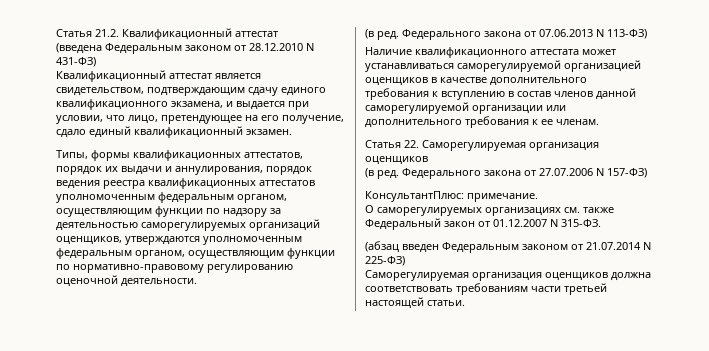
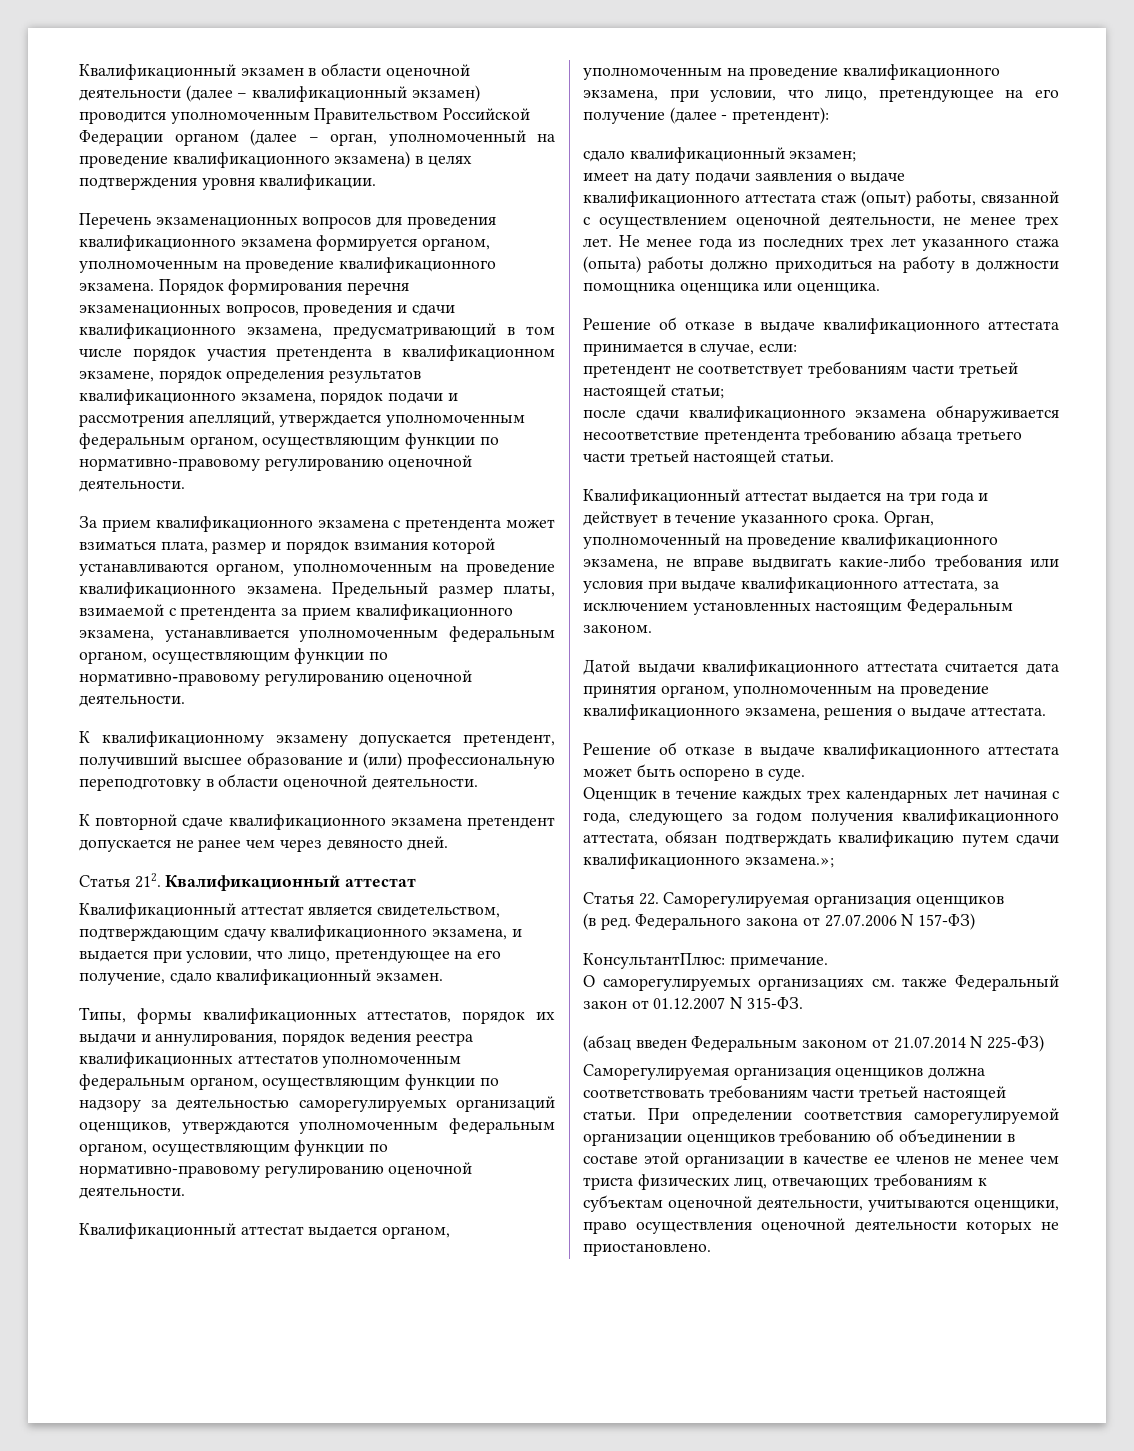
[56,28,278,40] [56,43,314,54] [56,57,96,67] Статья 21.2. Квалификационный аттестат // (введена Федеральным законом от 28.12.2010 N 431-ФЗ) -> [79,63,470,80] [79,85,480,102] [79,108,531,124] [79,129,555,146] [79,151,472,168] [79,174,377,190] [79,213,496,229] [79,235,491,251] [79,257,497,273] [79,279,410,295] [79,304,455,317] [79,323,555,339] [79,345,555,361] [79,370,422,383] [79,389,458,405] [79,411,526,427] [79,433,499,449] [79,455,473,471] [79,480,185,492] [79,516,555,532] [79,538,496,554] [79,563,555,576] [79,582,555,598] [79,604,513,620] [79,626,555,642] [79,648,389,664] [79,670,473,686] [79,695,185,707] [79,731,555,747] [79,752,555,769] [79,774,478,791] [79,814,555,830] [79,836,449,852] [79,873,417,891] Квалификационный экзамен в области оценочной деятельности (далее – квалификационный экзамен) проводится уполномоченным Правительством Российской Федерации органом (далее – орган, уполномоченный на проведение квалификационного экзамена) в целях подтверждения уровня квалификации. // Перечень экзаменационных вопросов для проведения квалификационного экзамена формируется органом, уполномоченным на проведение квалификационного экзамена. Порядок формирования перечня экзаменационных вопросов, проведения и сдачи квалификационного экзамена, предусматривающий в том числе порядок участия претендента в квалификационном экзамене, порядок определения результатов квалификационного экзамена, порядок подачи и рассмотрения апелляций, утверждается уполномоченным федеральным органом, осуществляющим функции по нормативно-правовому регулированию оценочной деятельности. // За прием квалификационного экзамена с претендента может взиматься плата, размер и порядок взимания которой устанавливаются органом, уполномоченным на проведение квалификационного экзамена. Предельный размер платы, взимаемой с претендента за прием квалификационного экзамена, устанавливается уполномоченным федеральным органом, осуществляющим функции по нормативно-правовому регулированию оценочной деятельности. // К квалификационному экзамену допускается претендент, получивший высшее образование и (или) профессиональную переподготовку в области оценочной деятельности. // К повторной сдаче квалификационного экзамена претендент допускается не ранее чем через девяносто дней. // Статья 212. Квалификационный аттестат
[281,87,326,96] единого -> (266, 934) none
[89,126,131,138] единый -> (212, 978) none
[365,29,647,40] [365,47,616,58] [365,60,641,72] [365,77,587,86] [365,88,636,100] [365,102,566,114] [365,116,599,128] (в ред. Федерального закона от 07.06.2013 N 113-ФЗ) // Наличие квалификационного аттестата может устанавливаться саморегулируемой организацией оценщиков в качестве дополнительного требования к вступлению в состав членов данной саморегулируемой организации или дополнительного требования к ее членам. -> [79,1223,451,1239] [583,64,1001,80] [583,89,1059,102] [583,107,830,124] [583,147,857,163] [583,172,906,185] [583,190,1059,207] [583,213,1059,229] [583,235,1059,251] [583,256,1059,273] [583,282,881,294] [583,317,1059,334] [583,343,798,356] [583,361,1018,378] [583,384,724,399] [583,405,1059,422] [583,427,1022,444] [583,450,835,466] [583,489,989,505] [583,511,934,527] [583,533,999,549] [583,554,1059,571] [583,577,999,593] [583,599,1014,615] [583,625,652,633] [583,659,1059,676] [583,685,989,698] [583,704,1046,720] [583,742,1059,759] [583,764,805,781] [583,787,1059,803] [583,809,1059,825] [583,830,1059,847] [583,853,834,869] Квалификационный аттестат выдается органом, уполномоченным на проведение квалификационного экзамена, при условии, что лицо, претендующее на его получение (далее - претендент): // сдало квалификационный экзамен; // имеет на дату подачи заявления о выдаче квалификационного аттестата стаж (опыт) работы, связанной с осуществлением оценочной деятельности, не менее трех лет. Не менее года из последних трех лет указанного стажа (опыта) работы должно приходиться на работу в должности помощника оценщика или оценщика. // Решение об отказе в выдаче квалификационного аттестата принимается в случае, если: // претендент не соответствует требованиям части третьей настоящей статьи; // после сдачи квалификационного экзамена обнаруживается несоответствие претендента требованию абзаца третьего части третьей настоящей статьи. // Квалификационный аттестат выдается на три года и действует в течение указанного срока. Орган, уполномоченный на проведение квалификационного экзамена, не вправе выдвигать какие-либо требования или условия при выдаче квалификационного аттестата, за исключением установленных настоящим Федеральным законом. // Датой выдачи квалификационного аттестата считается дата принятия органом, уполномоченным на проведение квалификационного экзамена, решения о выдаче аттестата. // Решение об отказе в выдаче квалификационного аттестата может быть оспорено в суде. // Оценщик в течение каждых трех календарных лет начиная с года, следующего за годом получения квалификационного аттестата, обязан подтверждать квалификацию путем сдачи квалификационного экзамена.»;
(465, 303) none -> [648,1108,1059,1124] [583,1129,1015,1146] [583,1152,1059,1168] [583,1173,987,1190] [583,1195,1059,1212] [583,1218,1059,1234] [583,1243,711,1256] При определении соответствия саморегулируемой организации оценщиков требованию об объединении в составе этой организации в качестве ее членов не менее чем триста физических лиц, отвечающих требованиям к субъектам оценочной деятельности, учитываются оценщики, право осуществления оценочной деятельности которых не приостановлено.

